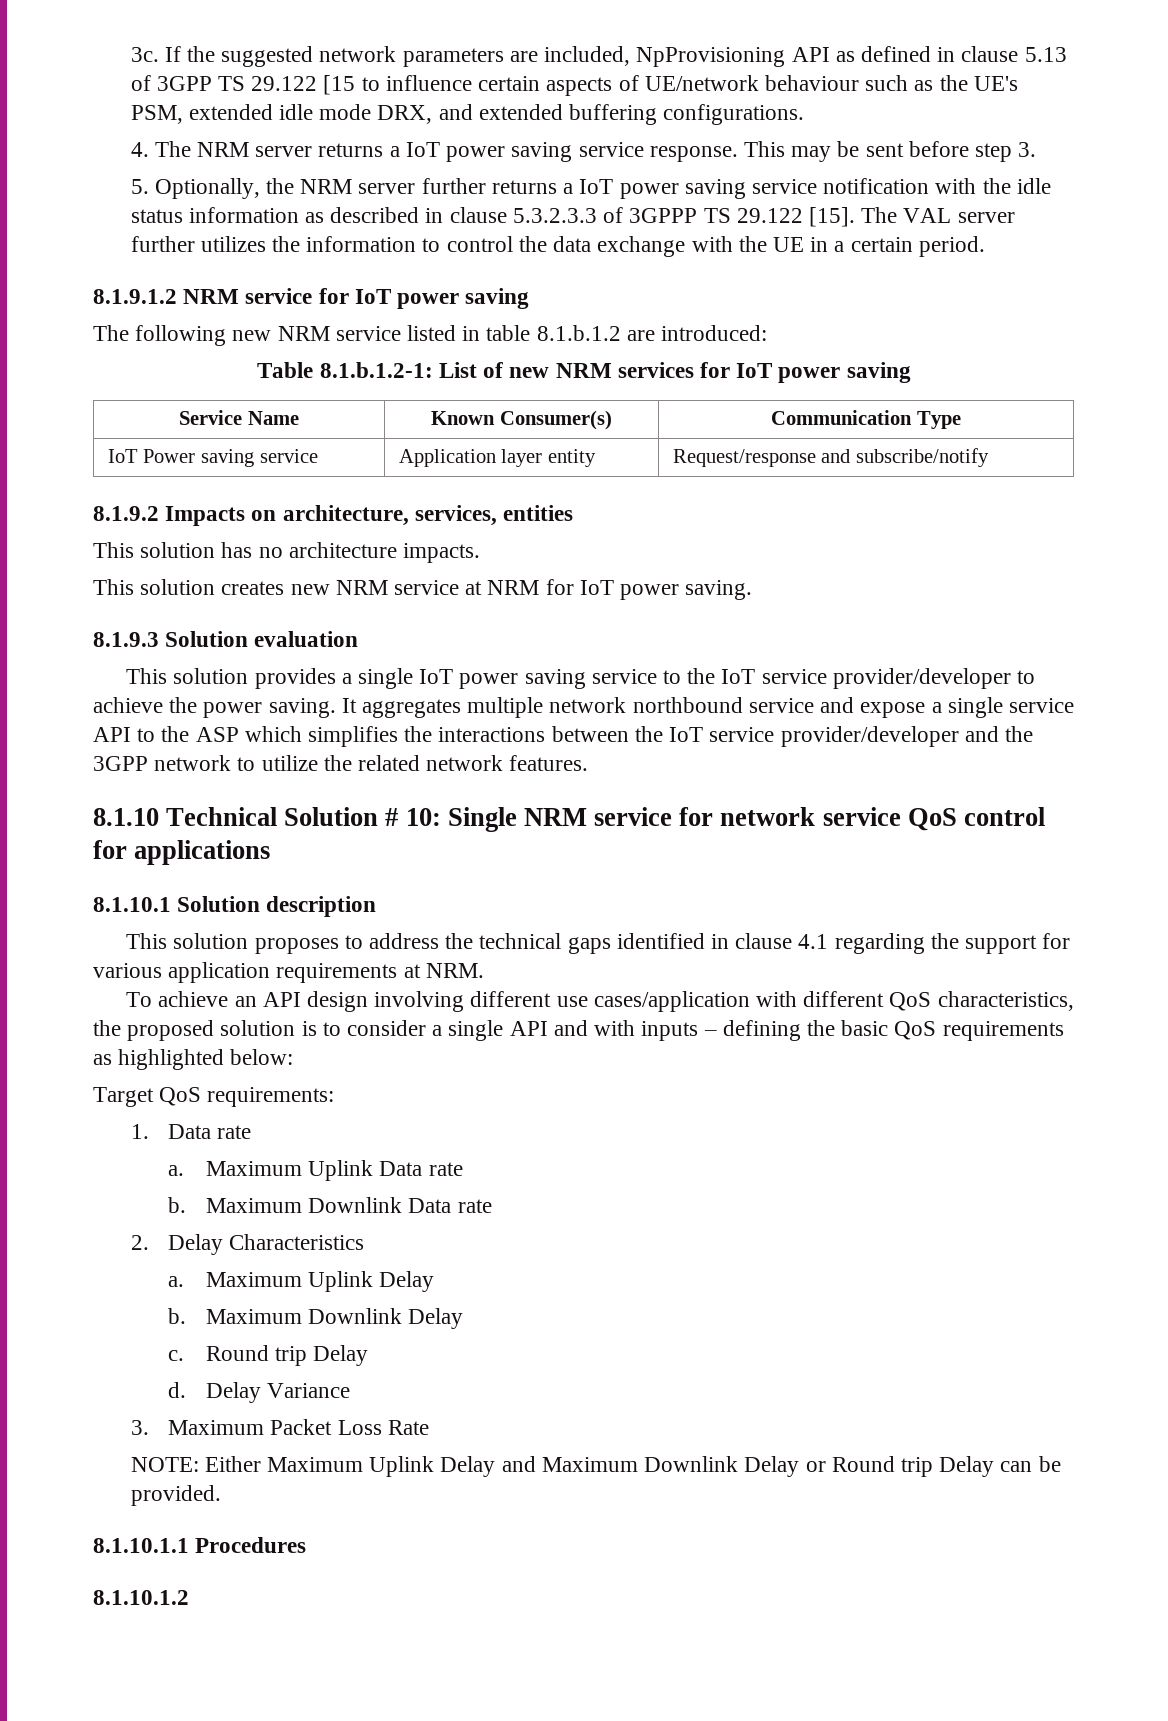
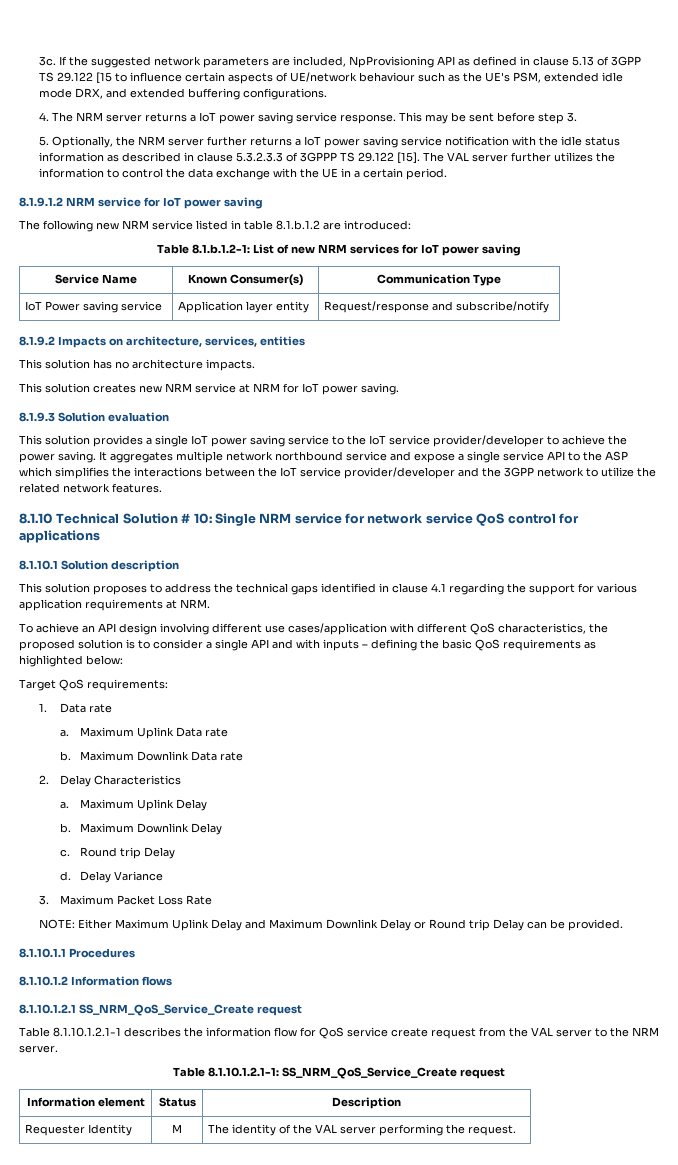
(189, 1597) none -> [70,976,172,986] [19,1004,302,1016] [19,1027,659,1039] [19,1045,58,1053] [173,1067,505,1079] [26,1097,145,1107] [158,1097,196,1107] [332,1097,401,1109] [25,1124,133,1136] [172,1124,182,1133] [208,1124,517,1136] Information flows // 8.1.10.1.2.1 SS_NRM_QoS_Service_Create request // Table 8.1.10.1.2.1-1 describes the information flow for QoS service create request from the VAL server to the NRM server. // Table 8.1.10.1.2.1-1: SS_NRM_QoS_Service_Create request // Information element | Status | Description // Requester Identity | M | The identity of the VAL server performing the request.

